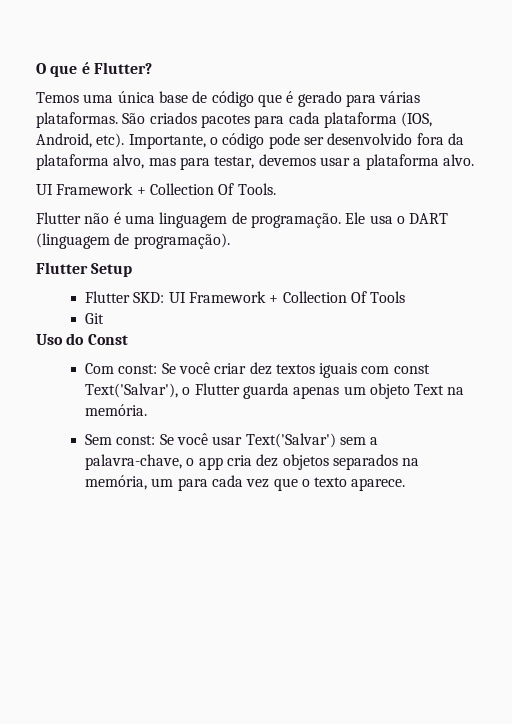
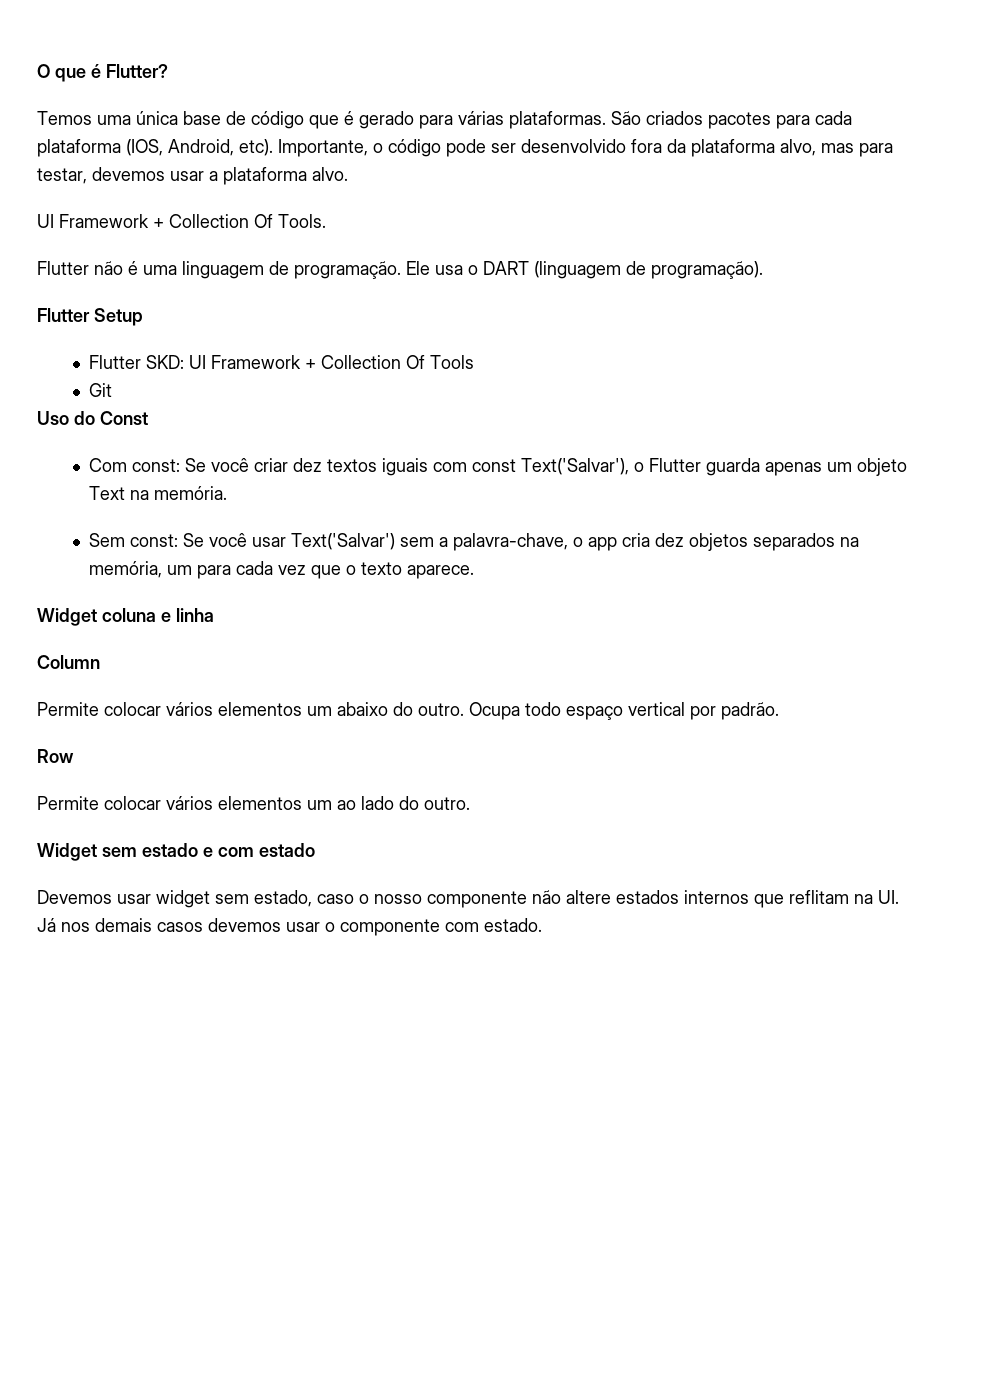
(406, 484) none -> [37,608,214,626] [37,655,100,669] [37,702,779,720] [37,749,74,763] [37,796,470,810] [37,843,315,861] [37,890,899,908] [37,918,542,936] // Widget coluna e linha // Column // Permite colocar vários elementos um abaixo do outro. Ocupa todo espaço vertical por padrão. // Row // Permite colocar vários elementos um ao lado do outro. // Widget sem estado e com estado // Devemos usar widget sem estado, caso o nosso componente não altere estados internos que reflitam na UI. Já nos demais casos devemos usar o componente com estado.

